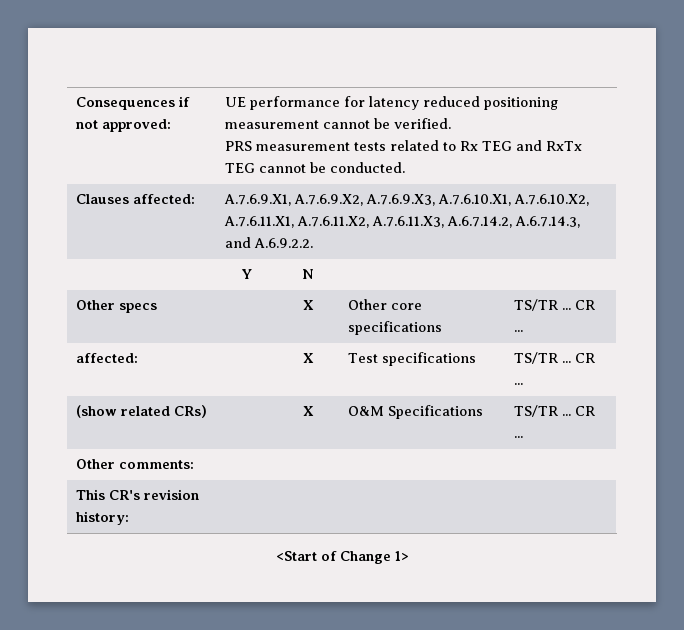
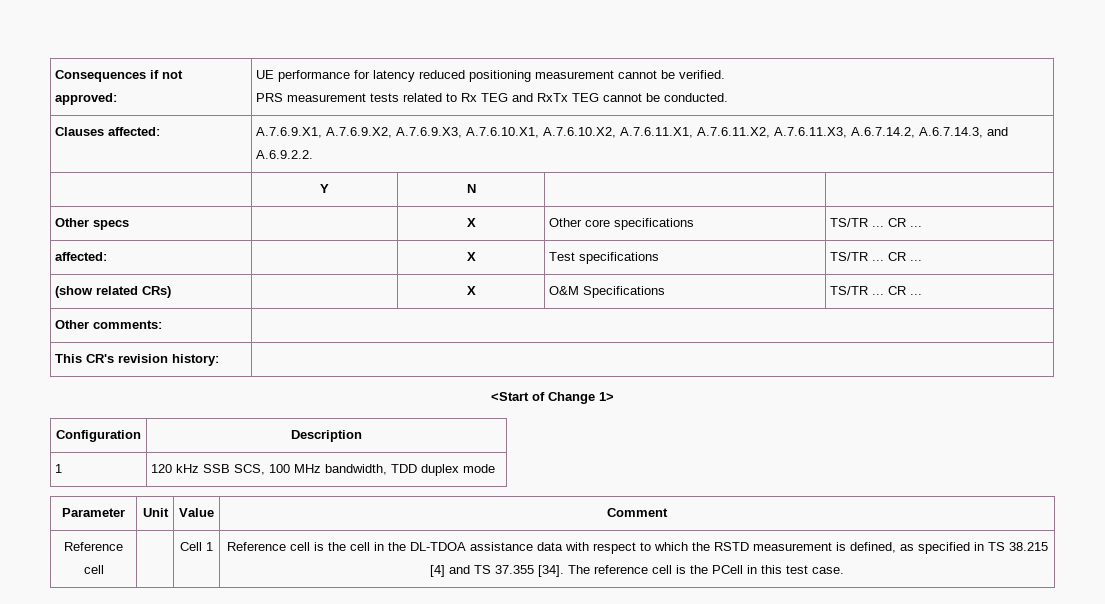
(409, 556) none -> [56,430,141,442] [291,430,362,442] [55,464,63,473] [151,464,496,476] [62,508,125,517] [142,508,169,517] [179,508,214,517] [607,508,669,517] [64,542,123,551] [83,565,104,574] [180,542,213,551] [226,542,1048,554] [430,565,845,577] // Configuration | Description // 1 | 120 kHz SSB SCS, 100 MHz bandwidth, TDD duplex mode // Parameter | Unit | Value | Comment // Reference cell | | Cell 1 | Reference cell is the cell in the DL-TDOA assistance data with respect to which the RSTD measurement is defined, as specified in TS 38.215 [4] and TS 37.355 [34]. The reference cell is the PCell in this test case.

